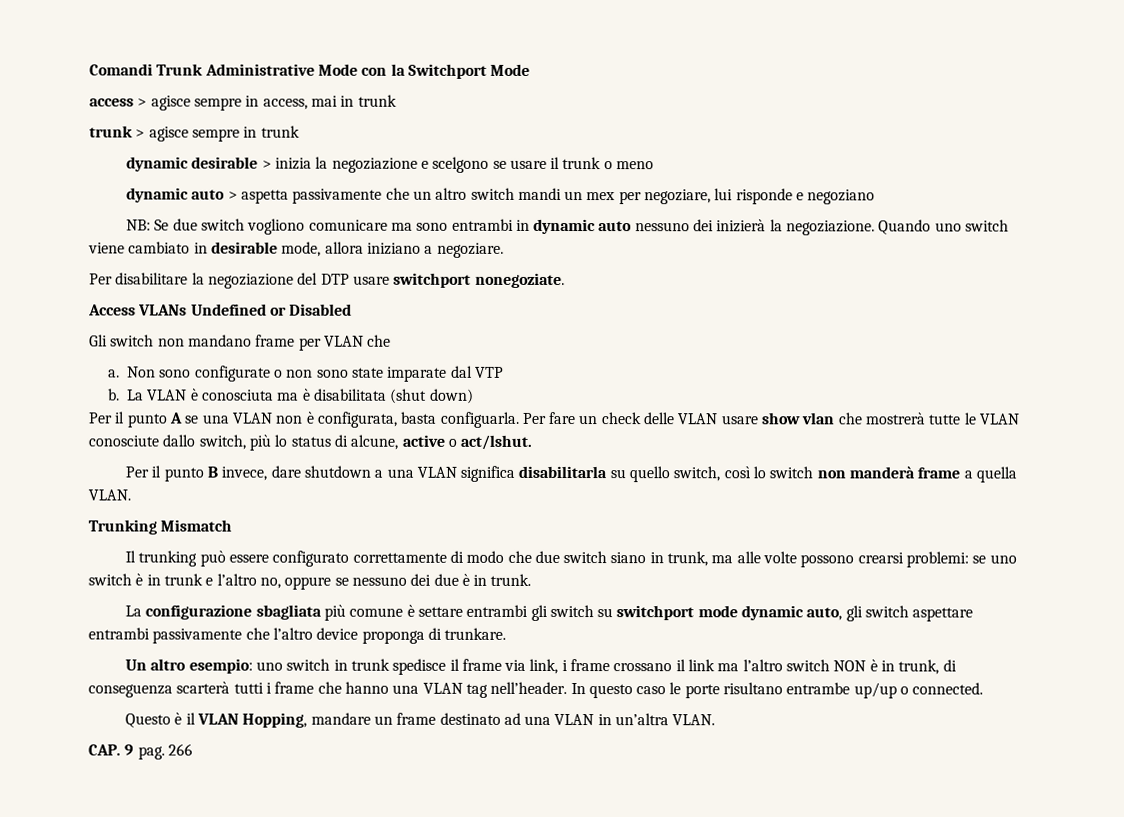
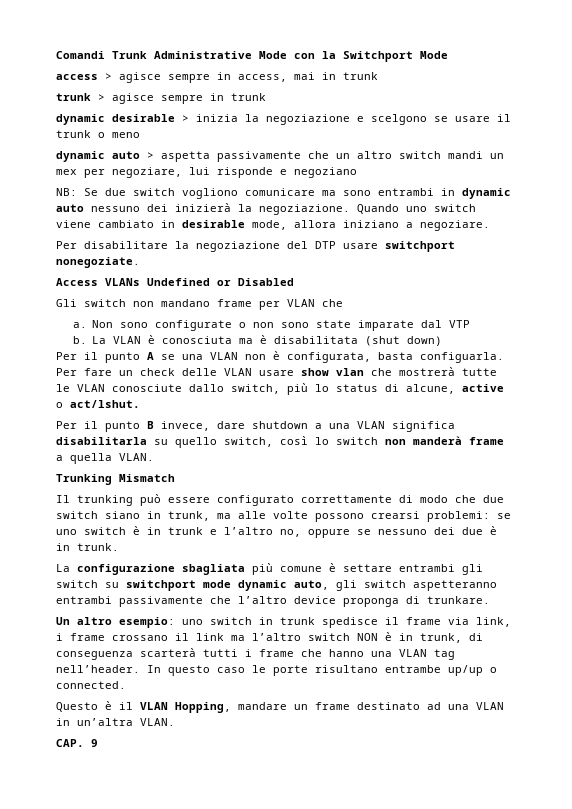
[912,607,974,622] aspettare -> [413,580,497,591] aspetteranno
[137,743,193,760] pag. 266 -> (98, 743) none

